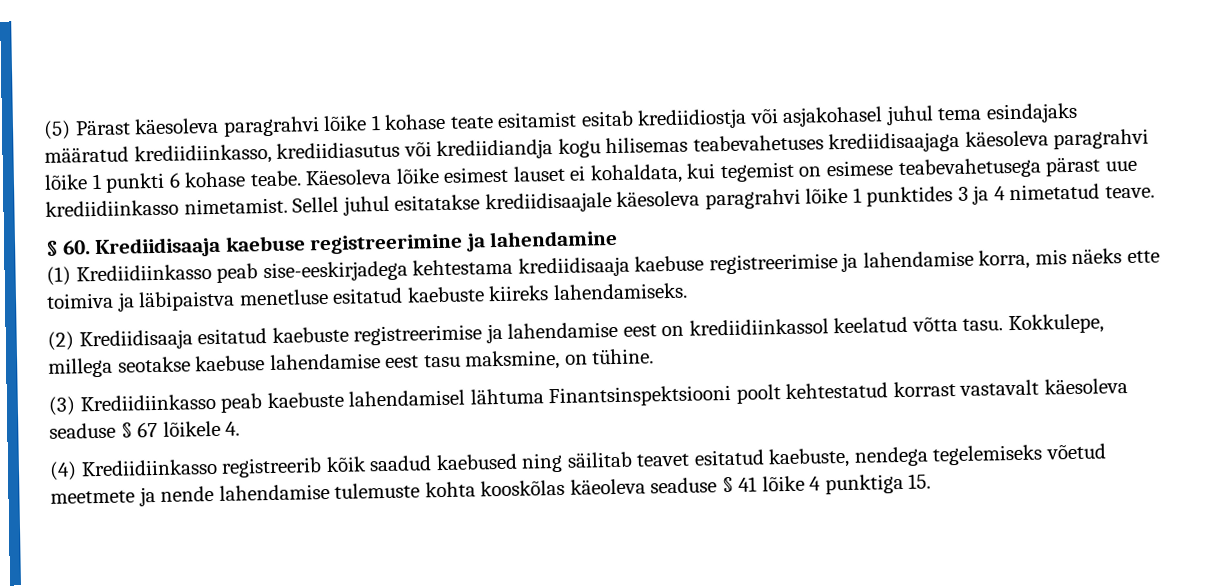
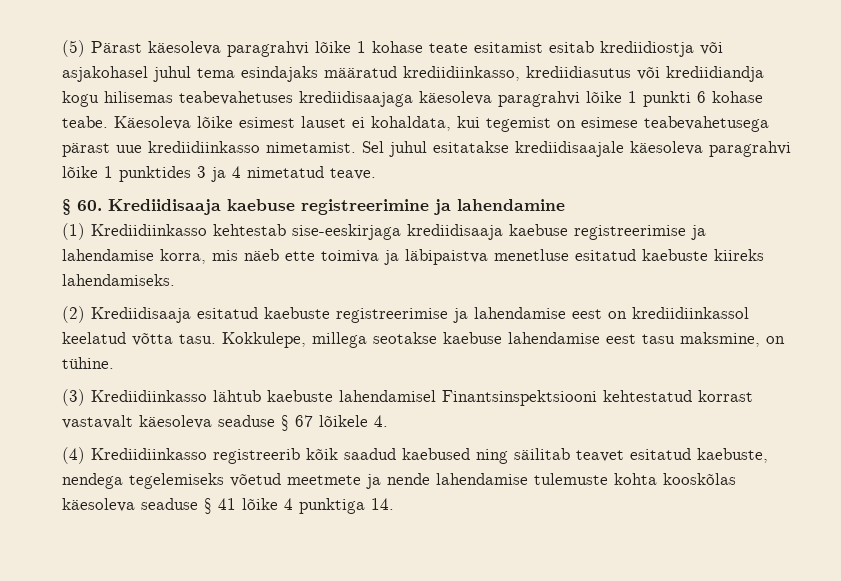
[292,196,340,213] Sellel -> [362,141,384,153] Sel
[216,258,514,283] peab sise-eeskirjadega kehtestama -> [213,224,401,240] kehtestab sise-eeskirjaga
[1071,248,1123,264] näeks -> [244,249,279,261] näeb
[220,393,264,413] peab -> [213,390,261,402] lähtub
[469,384,781,408] lähtuma Finantsinspektsiooni poolt -> [442,390,597,406] Finantsinspektsiooni
[569,478,646,495] käeoleva -> [62,498,135,512] käesoleva
[908,473,932,489] 15. -> [371,498,394,510] 14.

